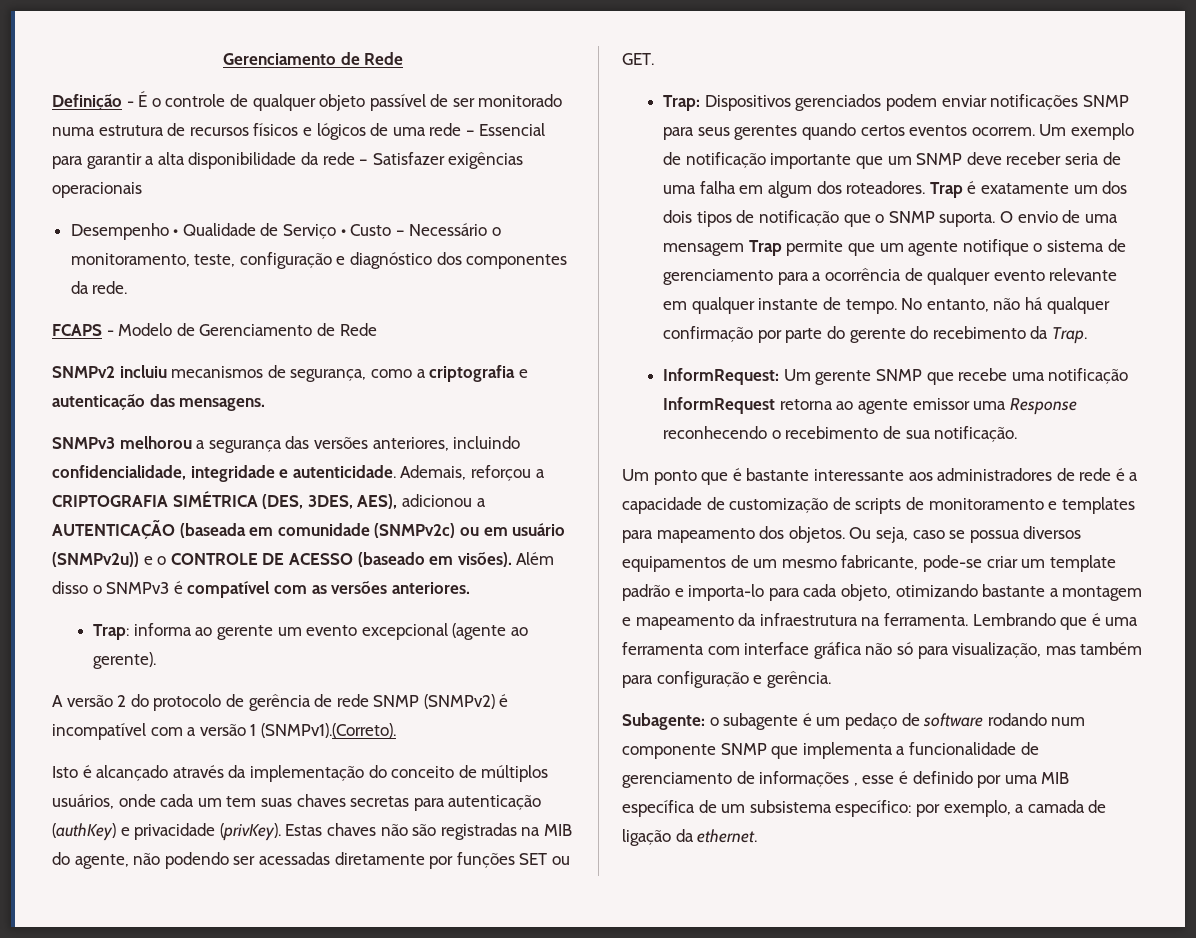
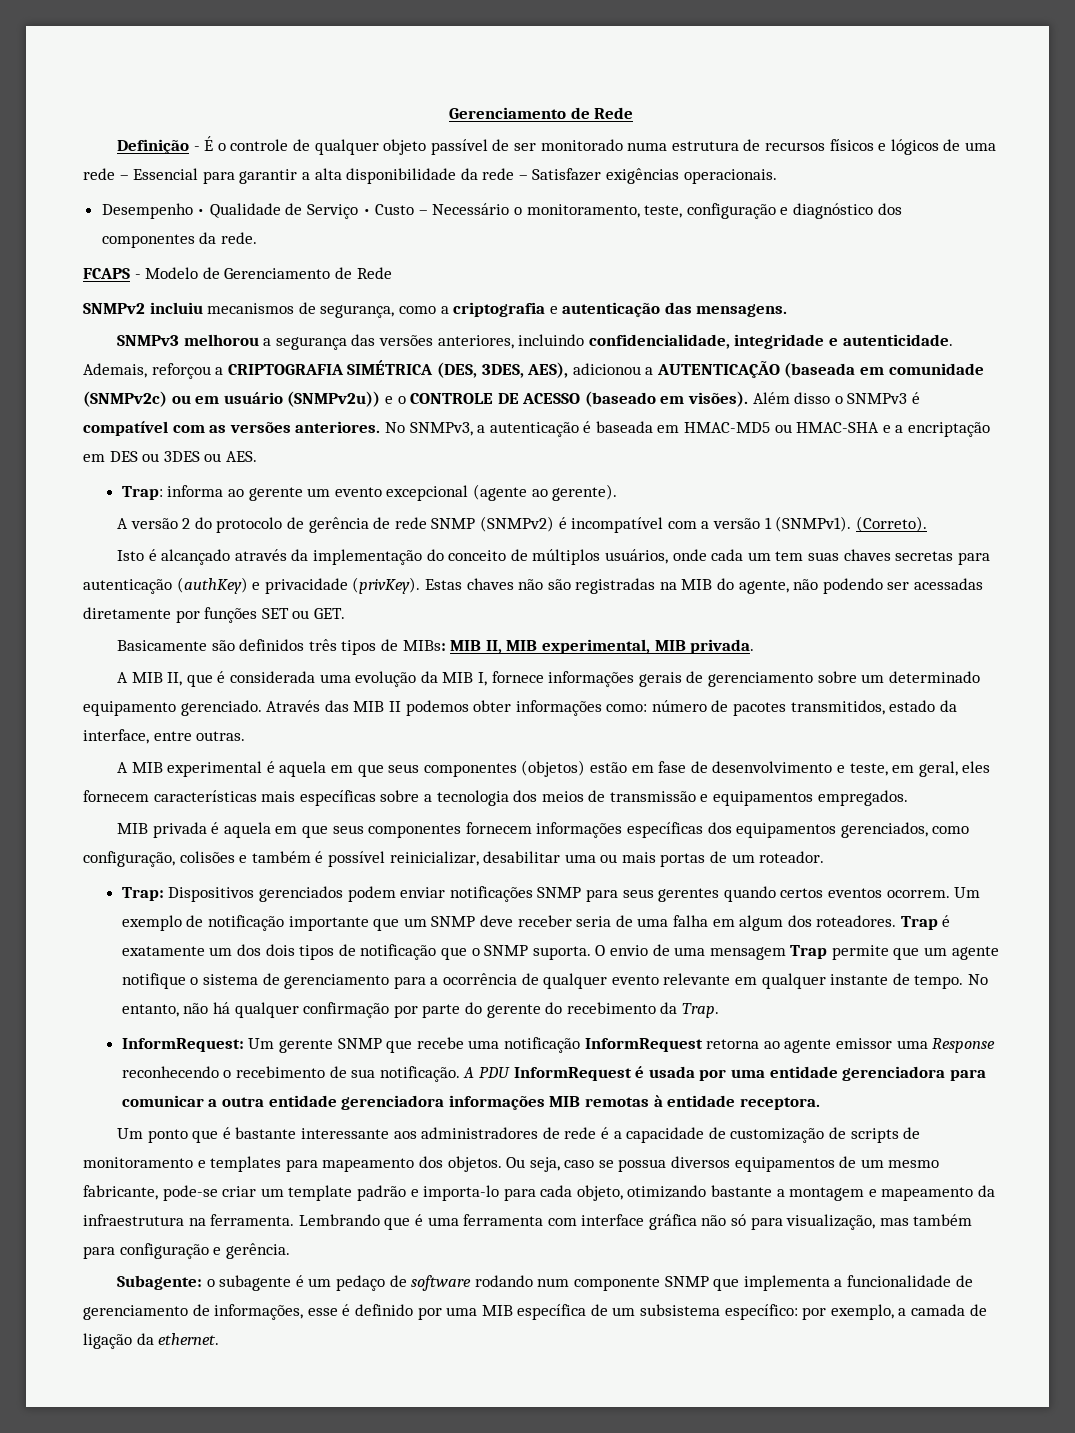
[52,182,142,198] operacionais -> [683,169,777,184] operacionais.
(470, 588) none -> [384,421,991,437] [83,451,257,462] No SNMPv3, a autenticação é baseada em HMAC-MD5 ou HMAC-SHA e a encriptação em DES ou 3DES ou AES.
[260,723,396,738] (SNMPv1).(Correto). -> [775,516,927,532] (SNMPv1). (Correto).
(654, 59) none -> [117,639,755,655] [117,671,980,687] [83,700,957,716] [83,729,246,744] [117,760,991,777] [83,790,908,806] [117,822,970,838] [83,851,825,867] // Basicamente são definidos três tipos de MIBs: MIB II, MIB experimental, MIB privada. // A MIB II, que é considerada uma evolução da MIB I, fornece informações gerais de gerenciamento sobre um determinado equipamento gerenciado. Através das MIB II podemos obter informações como: número de pacotes transmitidos, estado da interface, entre outras. // A MIB experimental é aquela em que seus componentes (objetos) estão em fase de desenvolvimento e teste, em geral, eles fornecem características mais específicas sobre a tecnologia dos meios de transmissão e equipamentos empregados. // MIB privada é aquela em que seus componentes fornecem informações específicas dos equipamentos gerenciados, como configuração, colisões e também é possível reinicializar, desabilitar uma ou mais portas de um roteador.
(1018, 434) none -> [463,1066,986,1081] [121,1095,820,1110] A PDU InformRequest é usada por uma entidade gerenciadora para comunicar a outra entidade gerenciadora informações MIB remotas à entidade receptora.
[759,771,858,787] informações , -> [214,1304,304,1320] informações,

